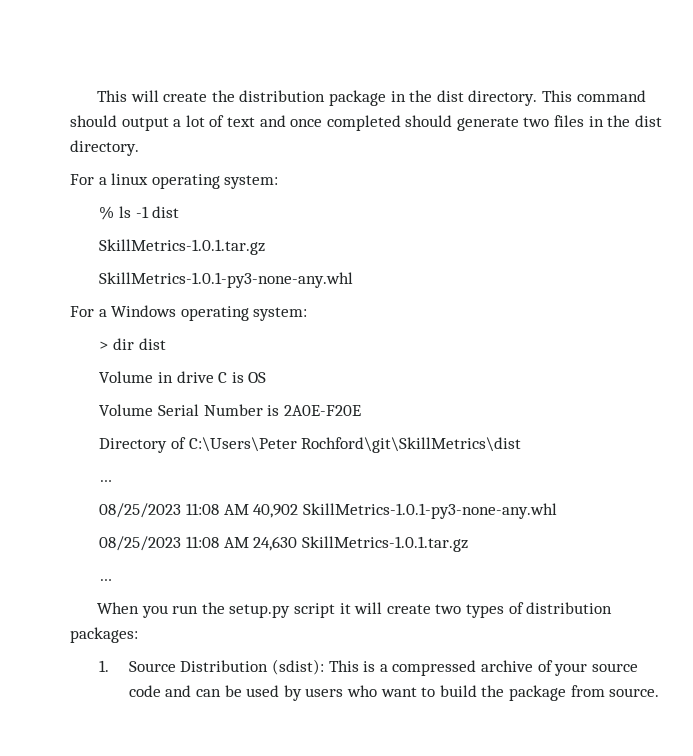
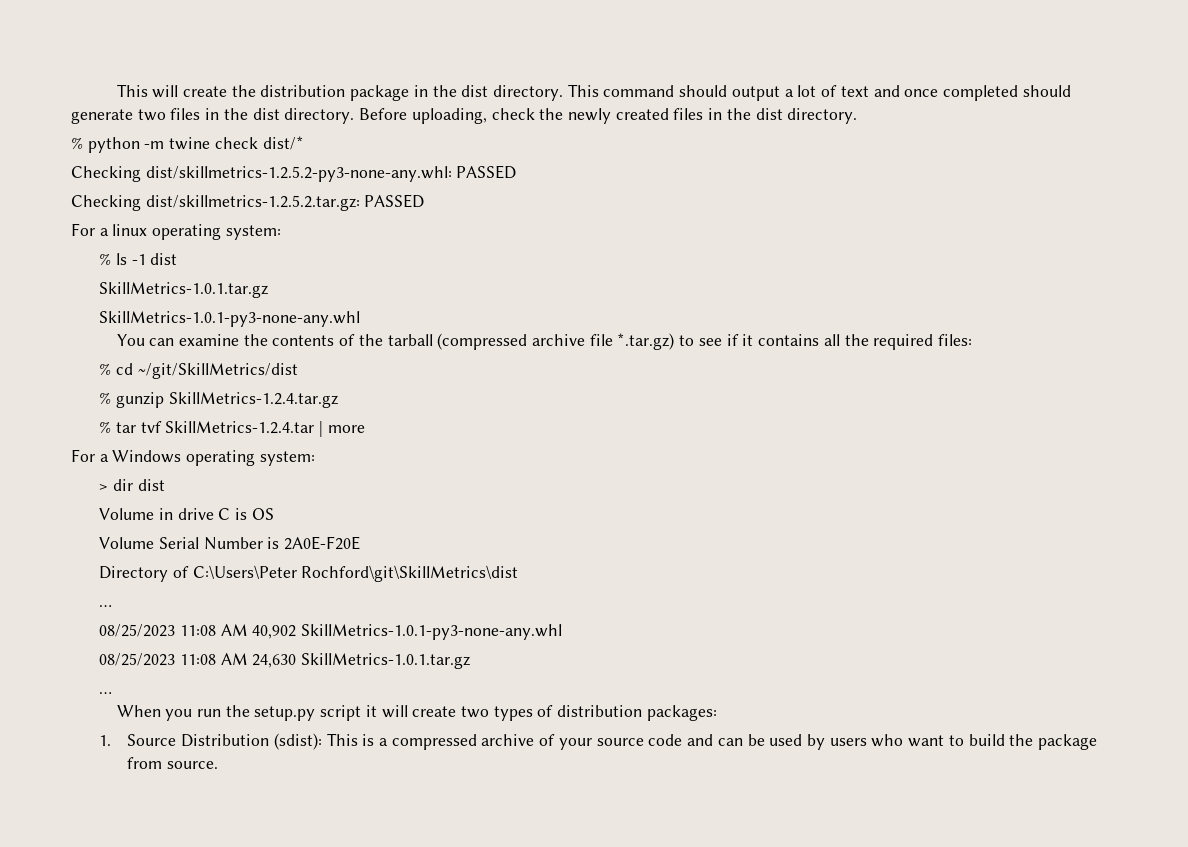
(139, 148) none -> [359,108,858,124] [71,136,304,153] [71,165,517,182] [71,194,425,211] Before uploading, check the newly created files in the dist directory. // % python -m twine check dist/* // Checking dist/skillmetrics-1.2.5.2-py3-none-any.whl: PASSED // Checking dist/skillmetrics-1.2.5.2.tar.gz: PASSED
(354, 280) none -> [116,333,972,350] [99,363,298,379] [99,392,338,408] [99,421,365,437] // You can examine the contents of the tarball (compressed archive file *.tar.gz) to see if it contains all the required files: // % cd ~/git/SkillMetrics/dist // % gunzip SkillMetrics-1.2.4.tar.gz // % tar tvf SkillMetrics-1.2.4.tar | more

